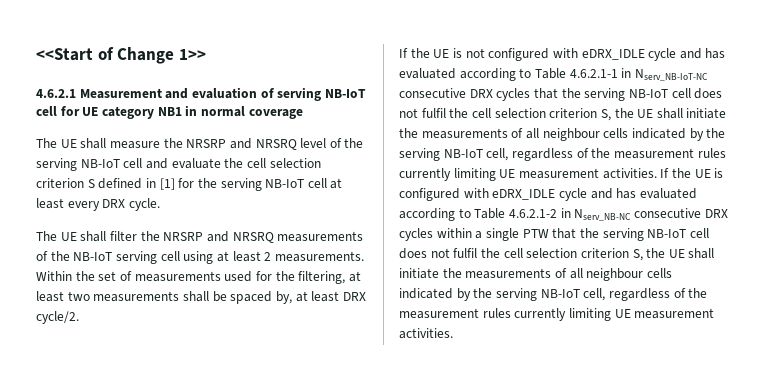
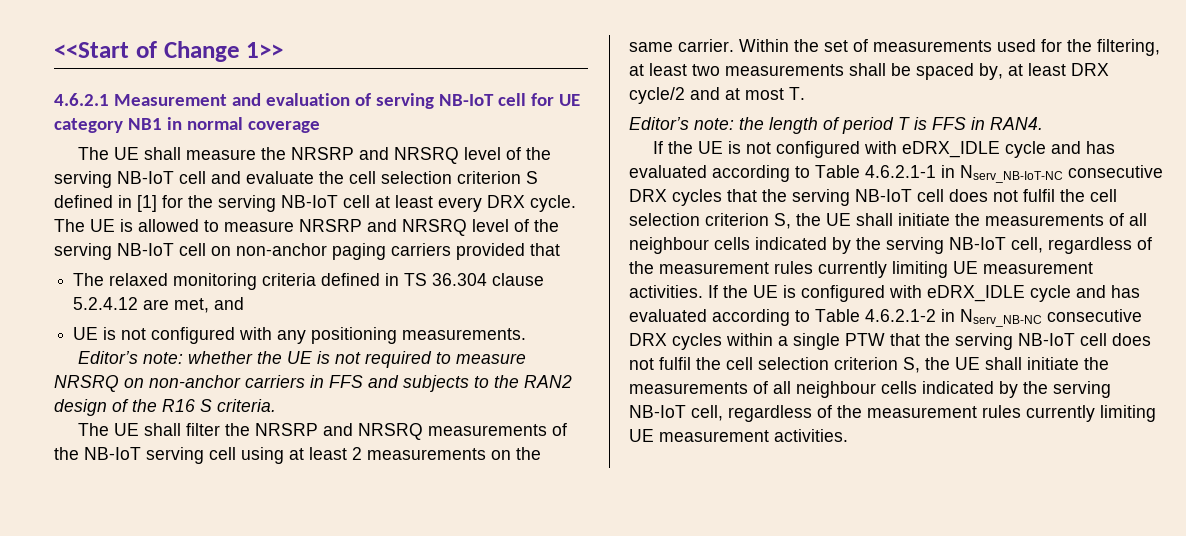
(160, 204) none -> [54,219,559,236] [54,243,560,260] [73,273,545,290] [73,297,245,313] [73,327,527,344] [77,351,526,368] [54,375,572,392] [54,399,276,416] The UE is allowed to measure NRSRP and NRSRQ level of the serving NB-IoT cell on non-anchor paging carriers provided that // The relaxed monitoring criteria defined in TS 36.304 clause 5.2.4.12 are met, and // UE is not configured with any positioning measurements. // Editor’s note: whether the UE is not required to measure NRSRQ on non-anchor carriers in FFS and subjects to the RAN2 design of the R16 S criteria.
[274,251,364,262] measurements. -> [367,447,541,460] [629,39,734,52] measurements on the same carrier.
[36,311,79,324] cycle/2. -> [629,87,805,104] [629,117,1043,134] cycle/2 and at most T. // Editor’s note: the length of period T is FFS in RAN4.

